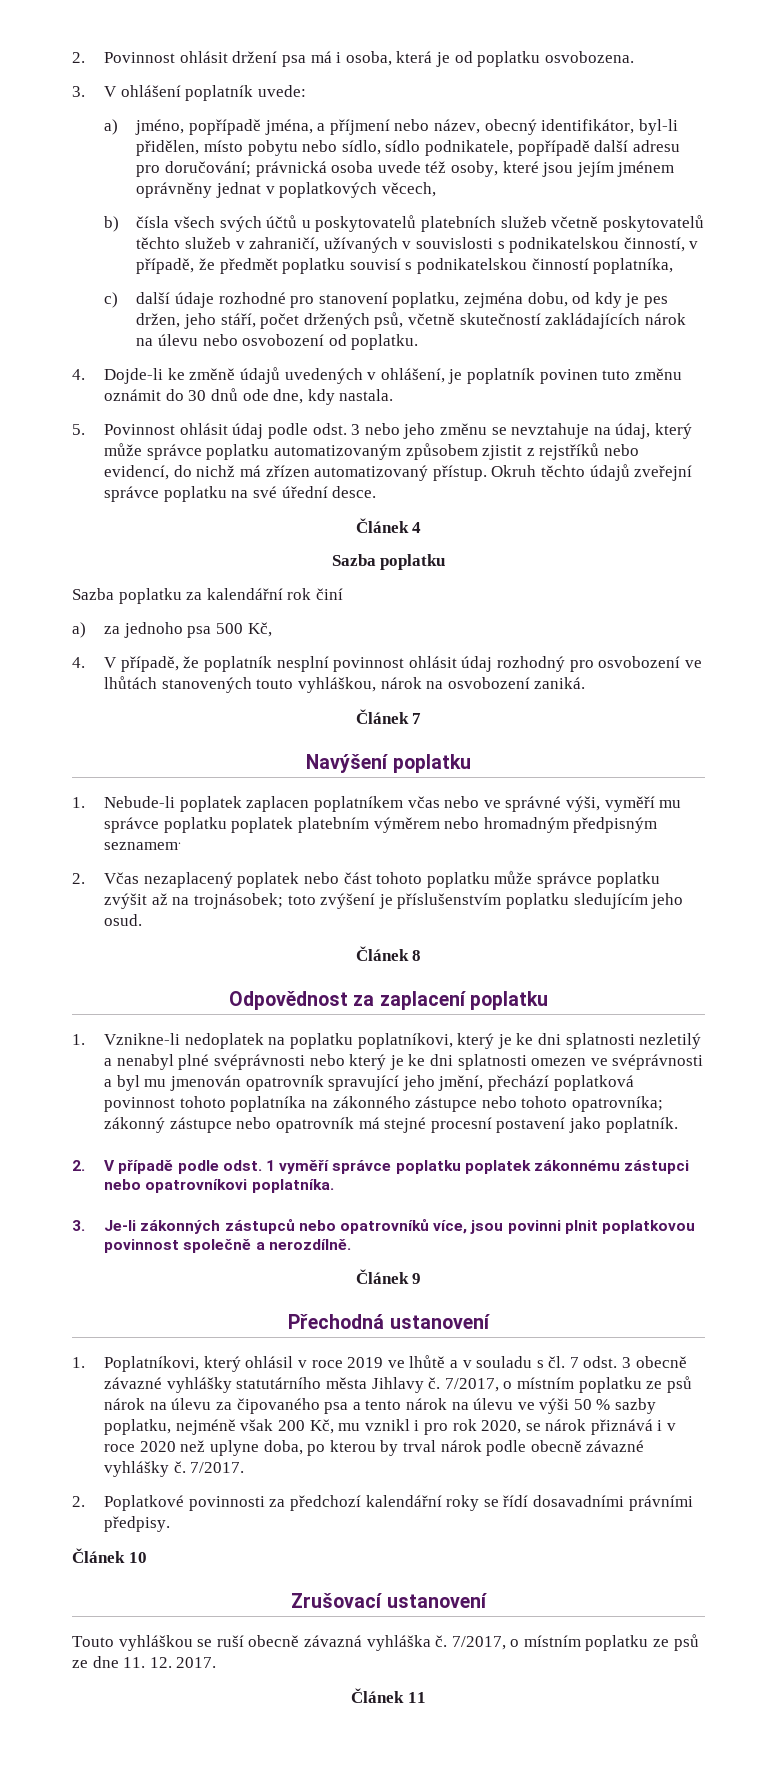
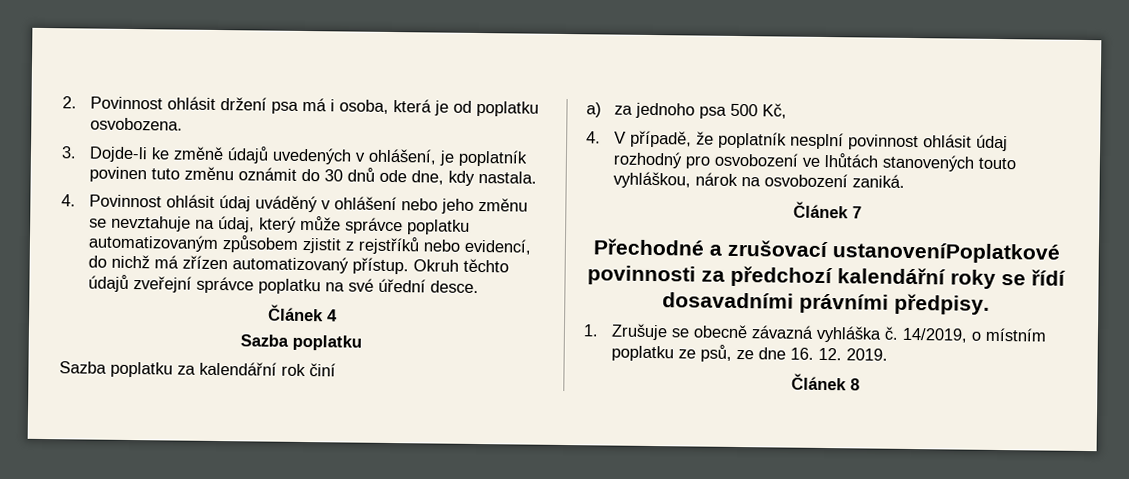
[104,85,306,101] [104,119,678,135] [136,140,680,156] [136,161,675,177] [136,182,436,198] [104,215,704,232] [136,237,699,253] [136,258,674,274] [104,292,668,308] [136,312,686,329] [136,334,419,350] [72,369,85,380] V ohlášení poplatník uvede: // a) jméno, popřípadě jména, a příjmení nebo název, obecný identifikátor, byl-li přidělen, místo pobytu nebo sídlo, sídlo podnikatele, popřípadě další adresu pro doručování; právnická osoba uvede též osoby, které jsou jejím jménem oprávněny jednat v poplatkových věcech, // b) čísla všech svých účtů u poskytovatelů platebních služeb včetně poskytovatelů těchto služeb v zahraničí, užívaných v souvislosti s podnikatelskou činností, v případě, že předmět poplatku souvisí s podnikatelskou činností poplatníka, // c) další údaje rozhodné pro stanovení poplatku, zejména dobu, od kdy je pes držen, jeho stáří, počet držených psů, včetně skutečností zakládajících nárok na úlevu nebo osvobození od poplatku. // 4. -> (77, 152) none
[72,424,85,435] 5. -> [61,194,76,207] 4.
[267,423,361,439] podle odst. 3 -> [255,195,398,213] uváděný v ohlášení
[306,754,471,773] [72,796,682,812] [104,817,658,833] [104,842,182,850] [72,871,660,888] [104,893,684,909] [104,914,143,926] [355,946,422,961] [229,991,548,1010] [72,1033,702,1049] [104,1054,704,1070] [104,1075,634,1091] [104,1096,663,1112] [104,1117,678,1133] [72,1160,690,1174] [104,1179,334,1193] [72,1219,695,1234] [104,1238,351,1253] [355,1269,422,1284] [288,1314,490,1329] [72,1355,687,1372] [104,1376,692,1393] [104,1398,657,1414] [104,1419,677,1435] [104,1440,645,1456] [104,1461,245,1477] [72,1495,185,1511] Navýšení poplatku // 1. Nebude-li poplatek zaplacen poplatníkem včas nebo ve správné výši, vyměří mu správce poplatku poplatek platebním výměrem nebo hromadným předpisným seznamem. // 2. Včas nezaplacený poplatek nebo část tohoto poplatku může správce poplatku zvýšit až na trojnásobek; toto zvýšení je příslušenstvím poplatku sledujícím jeho osud. // Článek 8 // Odpovědnost za zaplacení poplatku // 1. Vznikne-li nedoplatek na poplatku poplatníkovi, který je ke dni splatnosti nezletilý a nenabyl plné svéprávnosti nebo který je ke dni splatnosti omezen ve svéprávnosti a byl mu jmenován opatrovník spravující jeho jmění, přechází poplatková povinnost tohoto poplatníka na zákonného zástupce nebo tohoto opatrovníka; zákonný zástupce nebo opatrovník má stejné procesní postavení jako poplatník. // 2. V případě podle odst. 1 vyměří správce poplatku poplatek zákonnému zástupci nebo opatrovníkovi poplatníka. // 3. Je-li zákonných zástupců nebo opatrovníků více, jsou povinni plnit poplatkovou povinnost společně a nerozdílně. // Článek 9 // Přechodná ustanovení // 1. Poplatníkovi, který ohlásil v roce 2019 ve lhůtě a v souladu s čl. 7 odst. 3 obecně závazné vyhlášky statutárního města Jihlavy č. 7/2017, o místním poplatku ze psů nárok na úlevu za čipovaného psa a tento nárok na úlevu ve výši 50 % sazby poplatku, nejméně však 200 Kč, mu vznikl i pro rok 2020, se nárok přiznává i v roce 2020 než uplyne doba, po kterou by trval nárok podle obecně závazné vyhlášky č. 7/2017. // 2. Poplatkové -> [592,238,1060,264] Přechodné a zrušovací ustanoveníPoplatkové
[72,1548,147,1563] [291,1593,487,1608] [72,1635,244,1651] Článek 10 // Zrušovací ustanovení // Touto vyhláškou se ruší -> [583,323,690,341] 1. Zrušuje se
[451,1634,699,1651] 7/2017, o místním poplatku ze psů -> [902,327,1048,343] [611,344,733,362] 14/2019, o místním poplatku ze psů,
[123,1657,217,1668] [351,1688,426,1703] 11. 12. 2017. // Článek 11 -> [790,347,889,361] [790,373,860,391] 16. 12. 2019. // Článek 8

